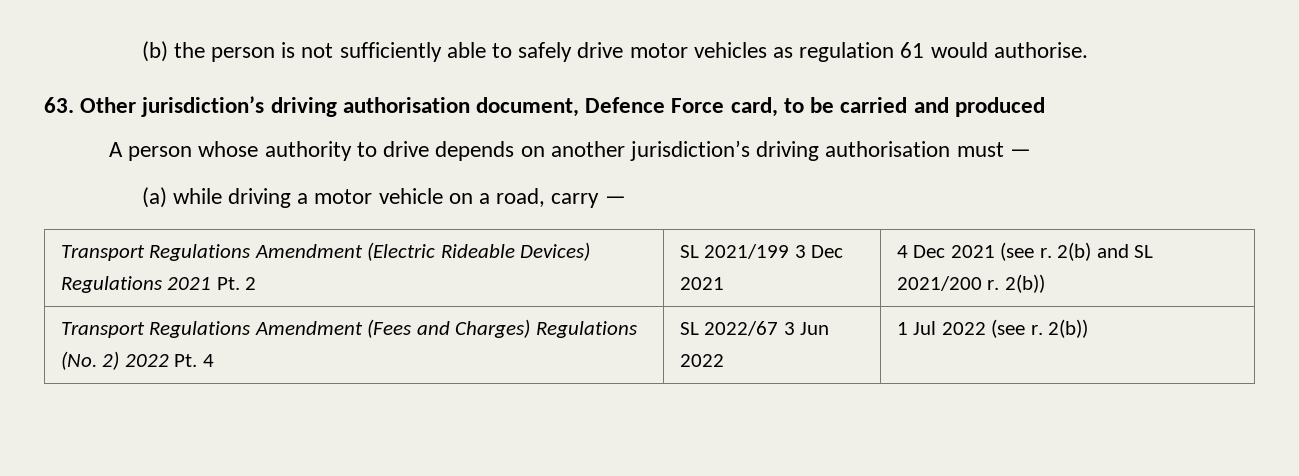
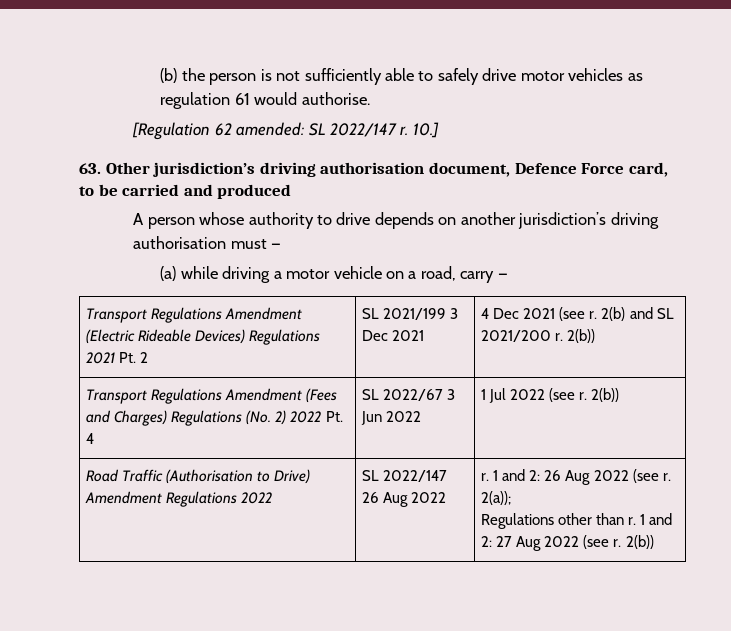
(1088, 50) none -> [132,122,439,140] // [Regulation 62 amended: SL 2022/147 r. 10.]
(1089, 328) none -> [86,469,311,484] [85,491,273,507] [362,470,448,482] [362,492,447,507] [481,469,671,485] [481,491,512,505] [481,513,673,529] [481,535,654,551] // Road Traffic (Authorisation to Drive) Amendment Regulations 2022 | SL 2022/147 26 Aug 2022 | r. 1 and 2: 26 Aug 2022 (see r. 2(a)); // Regulations other than r. 1 and 2: 27 Aug 2022 (see r. 2(b))

